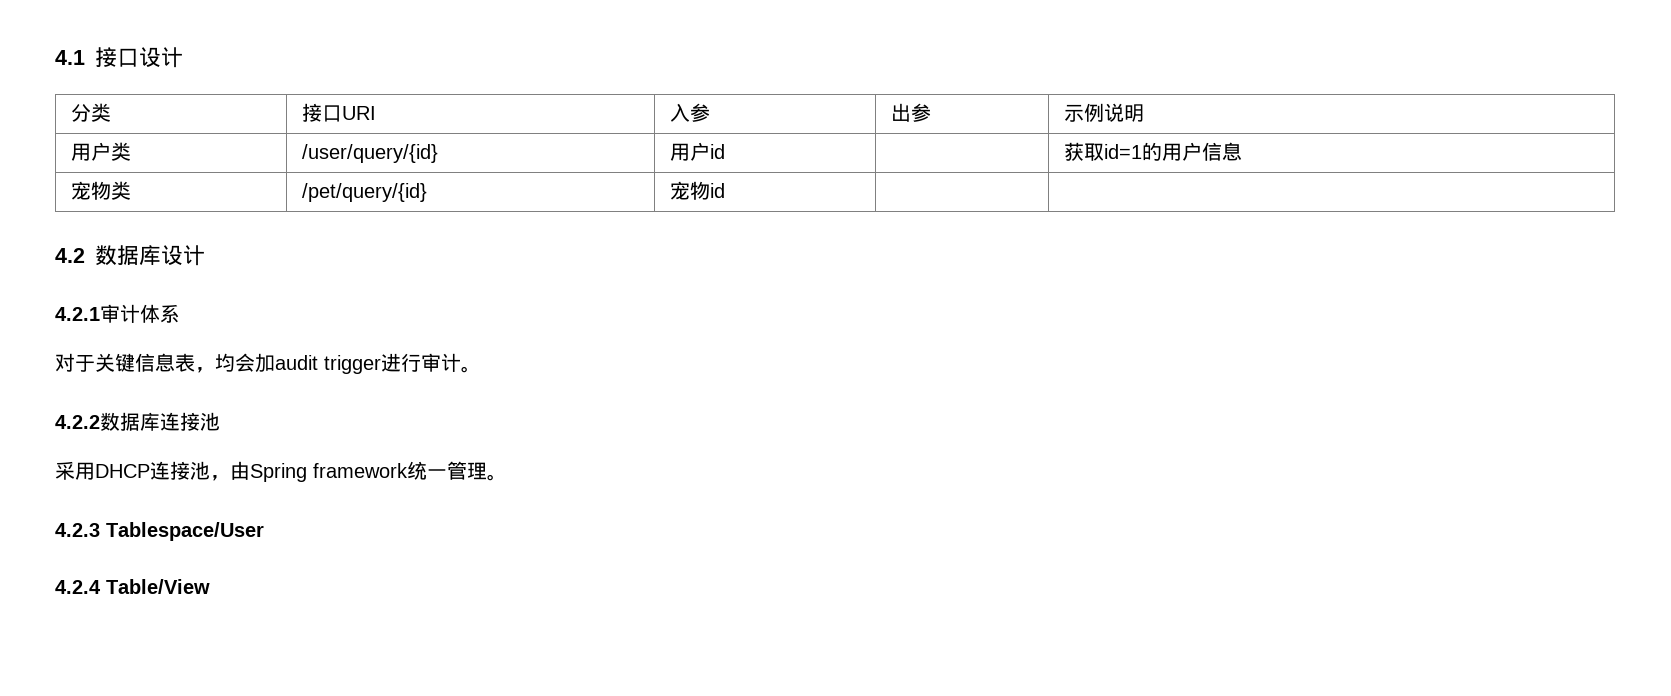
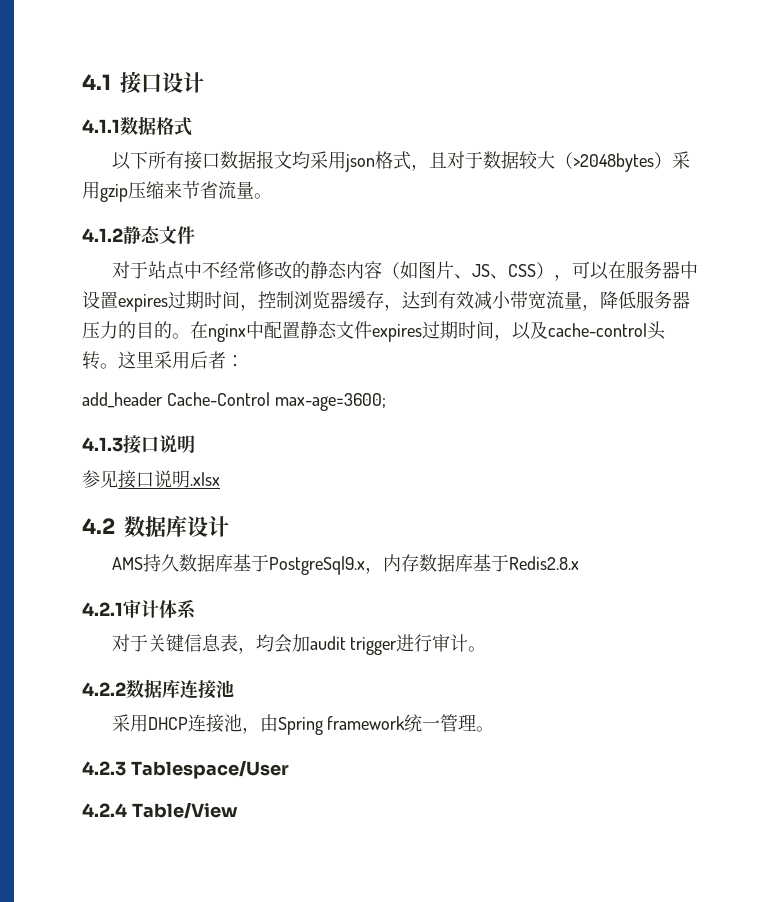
[70,103,111,122] [301,103,376,122] [669,103,710,122] [890,103,931,122] [1063,103,1144,122] [70,142,131,161] [301,144,438,163] [669,142,725,161] [1063,142,1242,161] [70,181,131,200] [301,183,427,202] [669,181,725,200] [55,245,205,266] // 分类 | 接口URI | 入参 | 出参 | 示例说明 // 用户类 | /user/query/{id} | 用户id | | 获取id=1的用户信息 // 宠物类 | /pet/query/{id} | 宠物id | | // 4.2数据库设计 -> [82,116,192,136] [111,150,690,172] [82,181,272,202] [82,226,195,244] [111,261,698,281] [82,291,690,312] [82,321,666,342] [82,351,244,370] [82,392,386,411] [82,435,195,454] [82,470,220,489] [82,515,229,537] [111,554,579,575] // 4.1.1数据格式 // 以下所有接口数据报文均采用json格式，且对于数据较大（>2048bytes）采用gzip压缩来节省流量。 // 4.1.2静态文件 // 对于站点中不经常修改的静态内容（如图片、JS、CSS），可以在服务器中设置expires过期时间，控制浏览器缓存，达到有效减小带宽流量，降低服务器压力的目的。在nginx中配置静态文件expires过期时间，以及cache-control头转。这里采用后者： // add_header Cache-Control max-age=3600; // 4.1.3接口说明 // 参见接口说明.xlsx // 4.2数据库设计 // AMS持久数据库基于PostgreSql9.x，内存数据库基于Redis2.8.x

